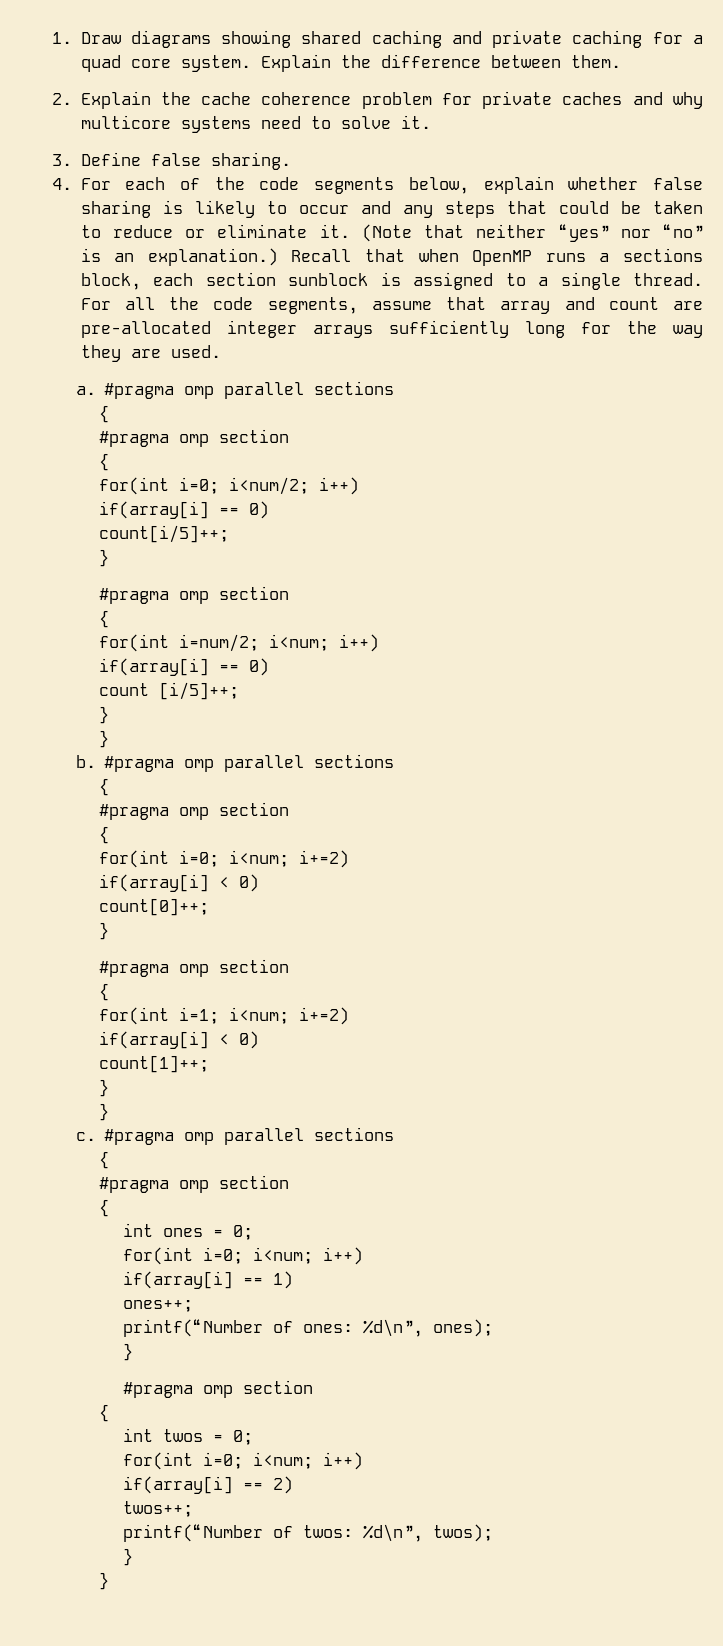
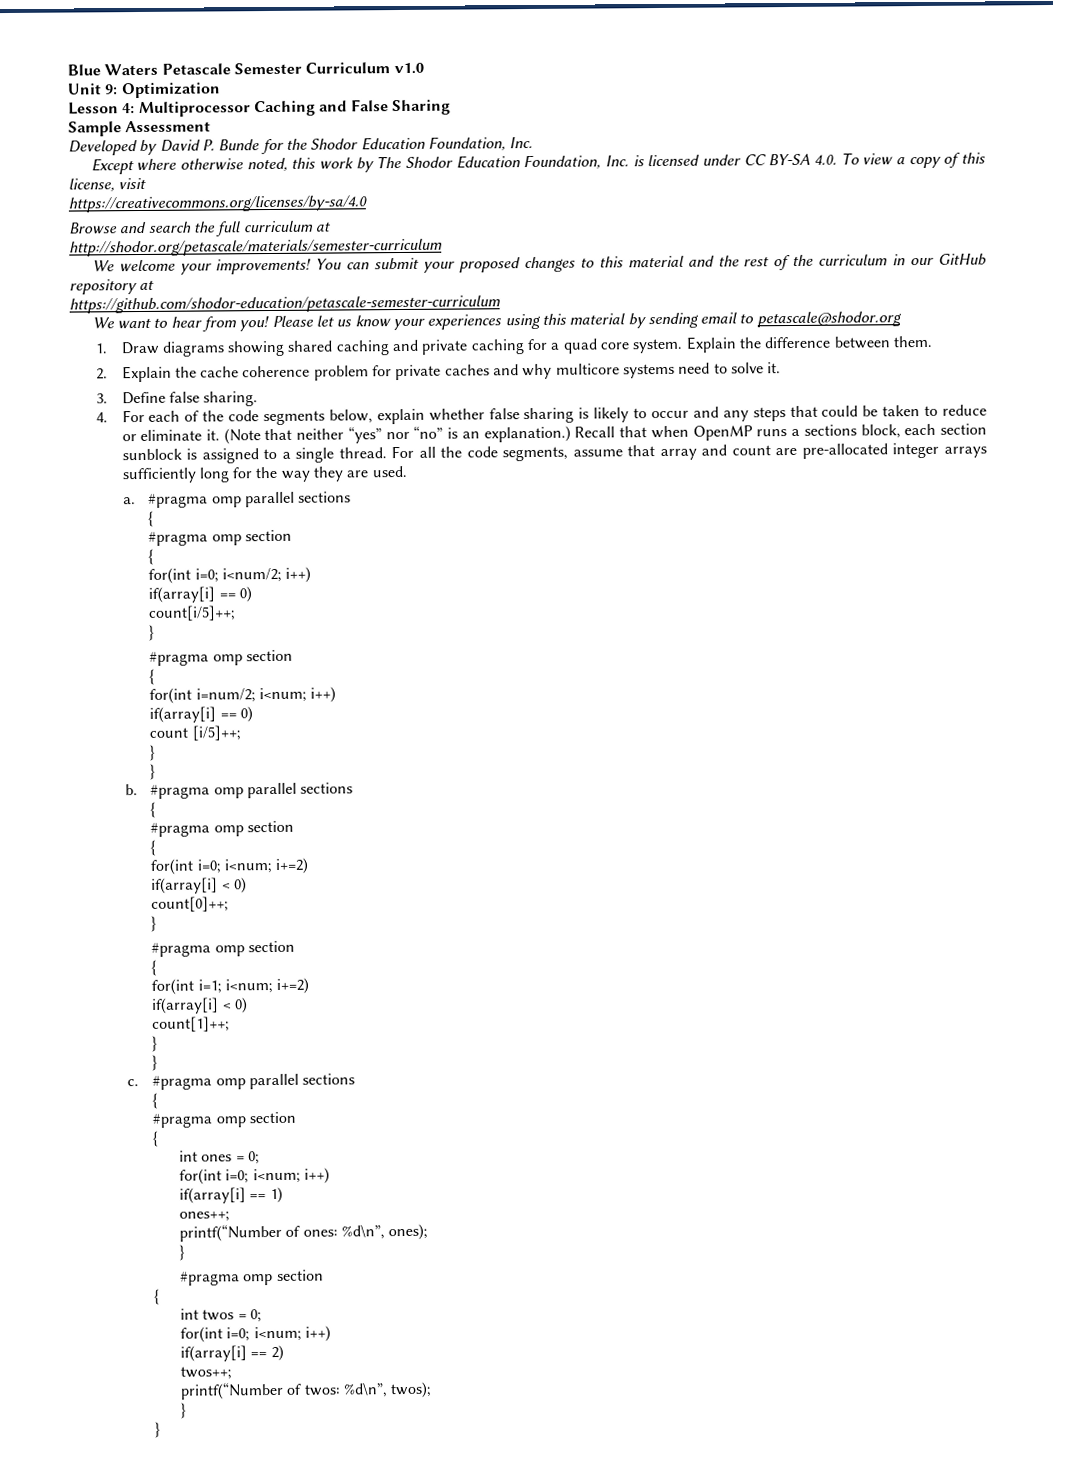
(52, 38) none -> [67,62,424,76] [67,82,221,99] [68,99,451,118] [68,120,212,137] [68,136,534,156] [90,152,986,175] [68,177,147,192] [68,195,367,213] [69,220,331,237] [69,238,443,257] [91,253,987,275] [69,279,155,295] [69,295,501,314] [91,311,902,332] Blue Waters Petascale Semester Curriculum v1.0 // Unit 9: Optimization // Lesson 4: Multiprocessor Caching and False Sharing // Sample Assessment // Developed by David P. Bunde for the Shodor Education Foundation, Inc. // Except where otherwise noted, this work by The Shodor Education Foundation, Inc. is licensed under CC BY-SA 4.0. To view a copy of this license, visit // https://creativecommons.org/licenses/by-sa/4.0 // Browse and search the full curriculum at // http://shodor.org/petascale/materials/semester-curriculum // We welcome your improvements! You can submit your proposed changes to this material and the rest of the curriculum in our GitHub repository at // https://github.com/shodor-education/petascale-semester-curriculum // We want to hear from you! Please let us know your experiences using this material by sending email to petascale@shodor.org //

